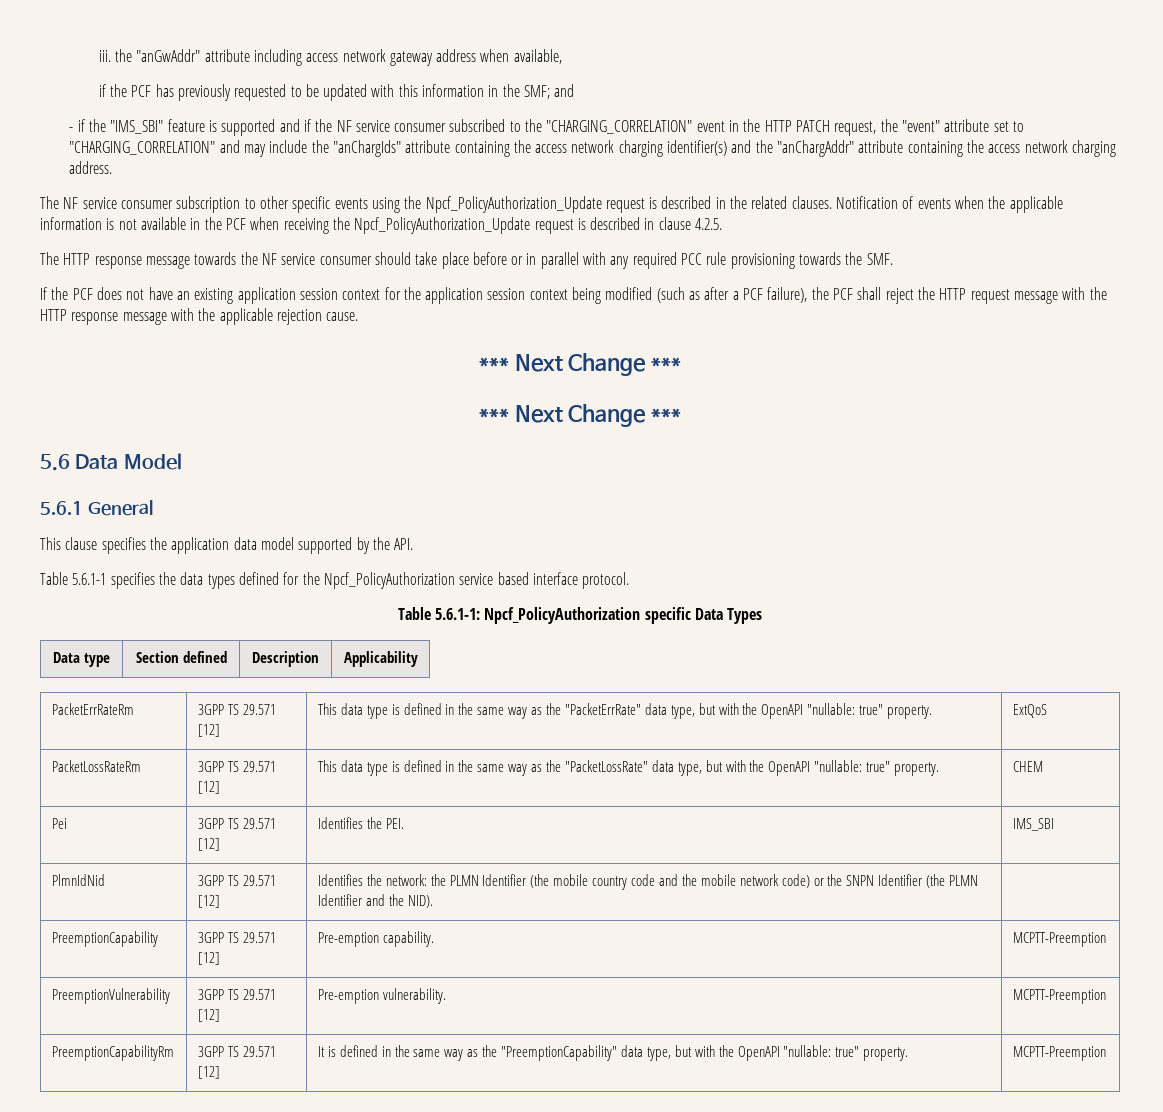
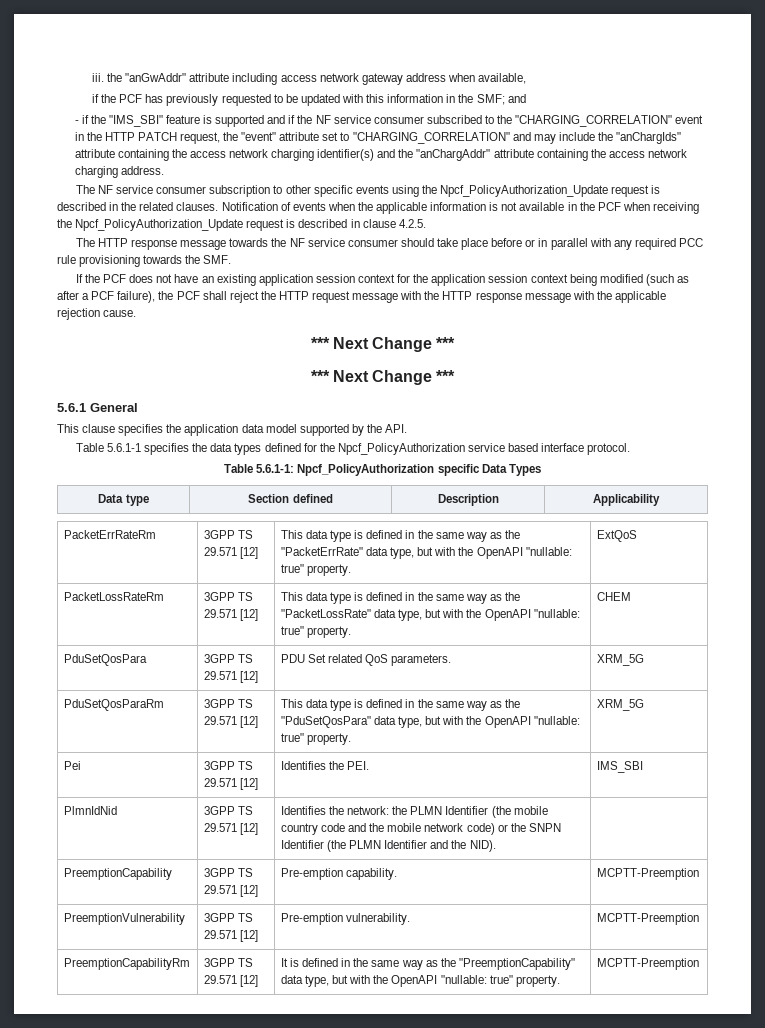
[40,453,182,471] // 5.6 Data Model -> (456, 376) none
(1043, 766) none -> [63,654,147,666] [203,654,254,663] [203,671,259,683] [280,654,452,666] [596,654,644,666] [63,699,164,711] [203,699,254,708] [203,716,259,728] [280,699,521,711] [280,716,580,728] [280,733,352,745] [596,699,644,711] // PduSetQosPara | 3GPP TS 29.571 [12] | PDU Set related QoS parameters. | XRM_5G // PduSetQosParaRm | 3GPP TS 29.571 [12] | This data type is defined in the same way as the "PduSetQosPara" data type, but with the OpenAPI "nullable: true" property. | XRM_5G

